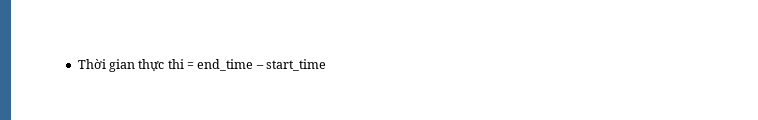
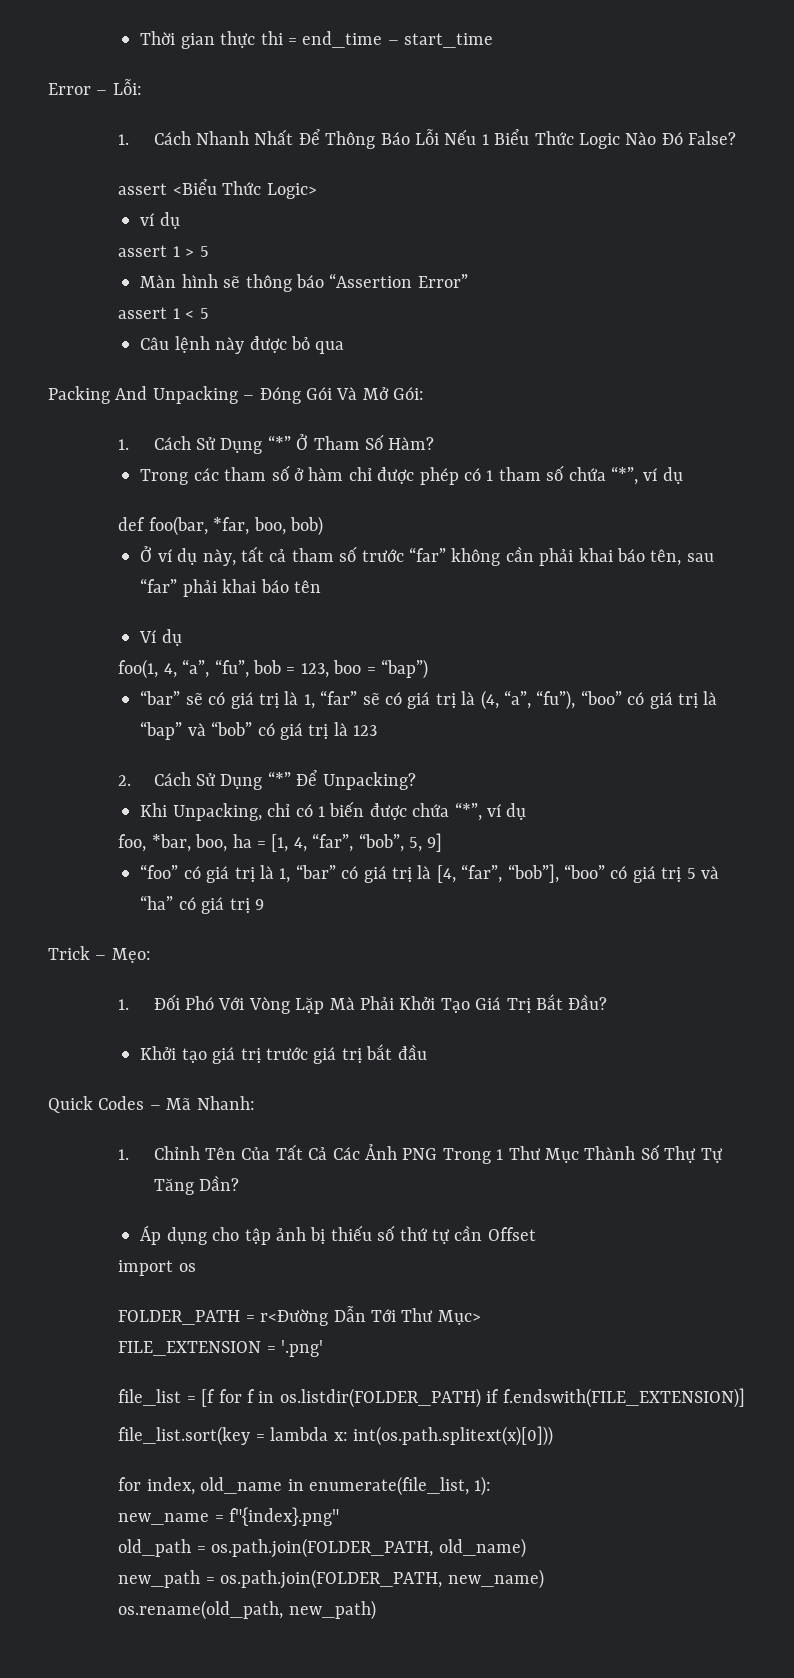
(327, 65) none -> [48,79,142,95] [118,129,737,149] [118,179,317,199] [140,212,180,229] [118,245,209,257] [140,273,468,292] [118,307,209,319] [140,336,345,354] [48,386,425,404] [118,434,435,454] [140,465,683,485] [118,516,323,536] [140,546,714,566] [140,578,321,597] [139,629,182,646] [118,659,428,679] [140,690,718,710] [140,721,378,740] [118,770,416,790] [140,801,527,821] [118,833,443,852] [140,864,719,883] [140,895,264,914] [48,946,151,963] [118,994,608,1014] [140,1044,427,1064] [48,1096,255,1113] [118,1144,723,1164] [153,1175,239,1195] [140,1225,536,1245] [118,1260,196,1276] [118,1306,481,1326] [118,1340,324,1357] [118,1388,745,1408] [118,1426,553,1446] [118,1476,492,1496] [118,1507,340,1526] [118,1538,526,1558] [118,1569,544,1589] [118,1600,376,1620] // Error – Lỗi: // 1. Cách Nhanh Nhất Để Thông Báo Lỗi Nếu 1 Biểu Thức Logic Nào Đó False? // assert <Biểu Thức Logic> // ví dụ // assert 1 > 5 // Màn hình sẽ thông báo “Assertion Error” // assert 1 < 5 // Câu lệnh này được bỏ qua // Packing And Unpacking – Đóng Gói Và Mở Gói: // 1. Cách Sử Dụng “*” Ở Tham Số Hàm? // Trong các tham số ở hàm chỉ được phép có 1 tham số chứa “*”, ví dụ // def foo(bar, *far, boo, bob) // Ở ví dụ này, tất cả tham số trước “far” không cần phải khai báo tên, sau “far” phải khai báo tên // Ví dụ // foo(1, 4, “a”, “fu”, bob = 123, boo = “bap”) // “bar” sẽ có giá trị là 1, “far” sẽ có giá trị là (4, “a”, “fu”), “boo” có giá trị là “bap” và “bob” có giá trị là 123 // 2. Cách Sử Dụng “*” Để Unpacking? // Khi Unpacking, chỉ có 1 biến được chứa “*”, ví dụ // foo, *bar, boo, ha = [1, 4, “far”, “bob”, 5, 9] // “foo” có giá trị là 1, “bar” có giá trị là [4, “far”, “bob”], “boo” có giá trị 5 và “ha” có giá trị 9 // Trick – Mẹo: // 1. Đối Phó Với Vòng Lặp Mà Phải Khởi Tạo Giá Trị Bắt Đầu? // Khởi tạo giá trị trước giá trị bắt đầu // Quick Codes – Mã Nhanh: // 1. Chỉnh Tên Của Tất Cả Các Ảnh PNG Trong 1 Thư Mục Thành Số Thự Tự Tăng Dần? // Áp dụng cho tập ảnh bị thiếu số thứ tự cần Offset // import os // FOLDER_PATH = r<Đường Dẫn Tới Thư Mục> // FILE_EXTENSION = '.png' // file_list = [f for f in os.listdir(FOLDER_PATH) if f.endswith(FILE_EXTENSION)] // file_list.sort(key = lambda x: int(os.path.splitext(x)[0])) // for index, old_name in enumerate(file_list, 1): // new_name = f"{index}.png" // old_path = os.path.join(FOLDER_PATH, old_name) // new_path = os.path.join(FOLDER_PATH, new_name) // os.rename(old_path, new_path)

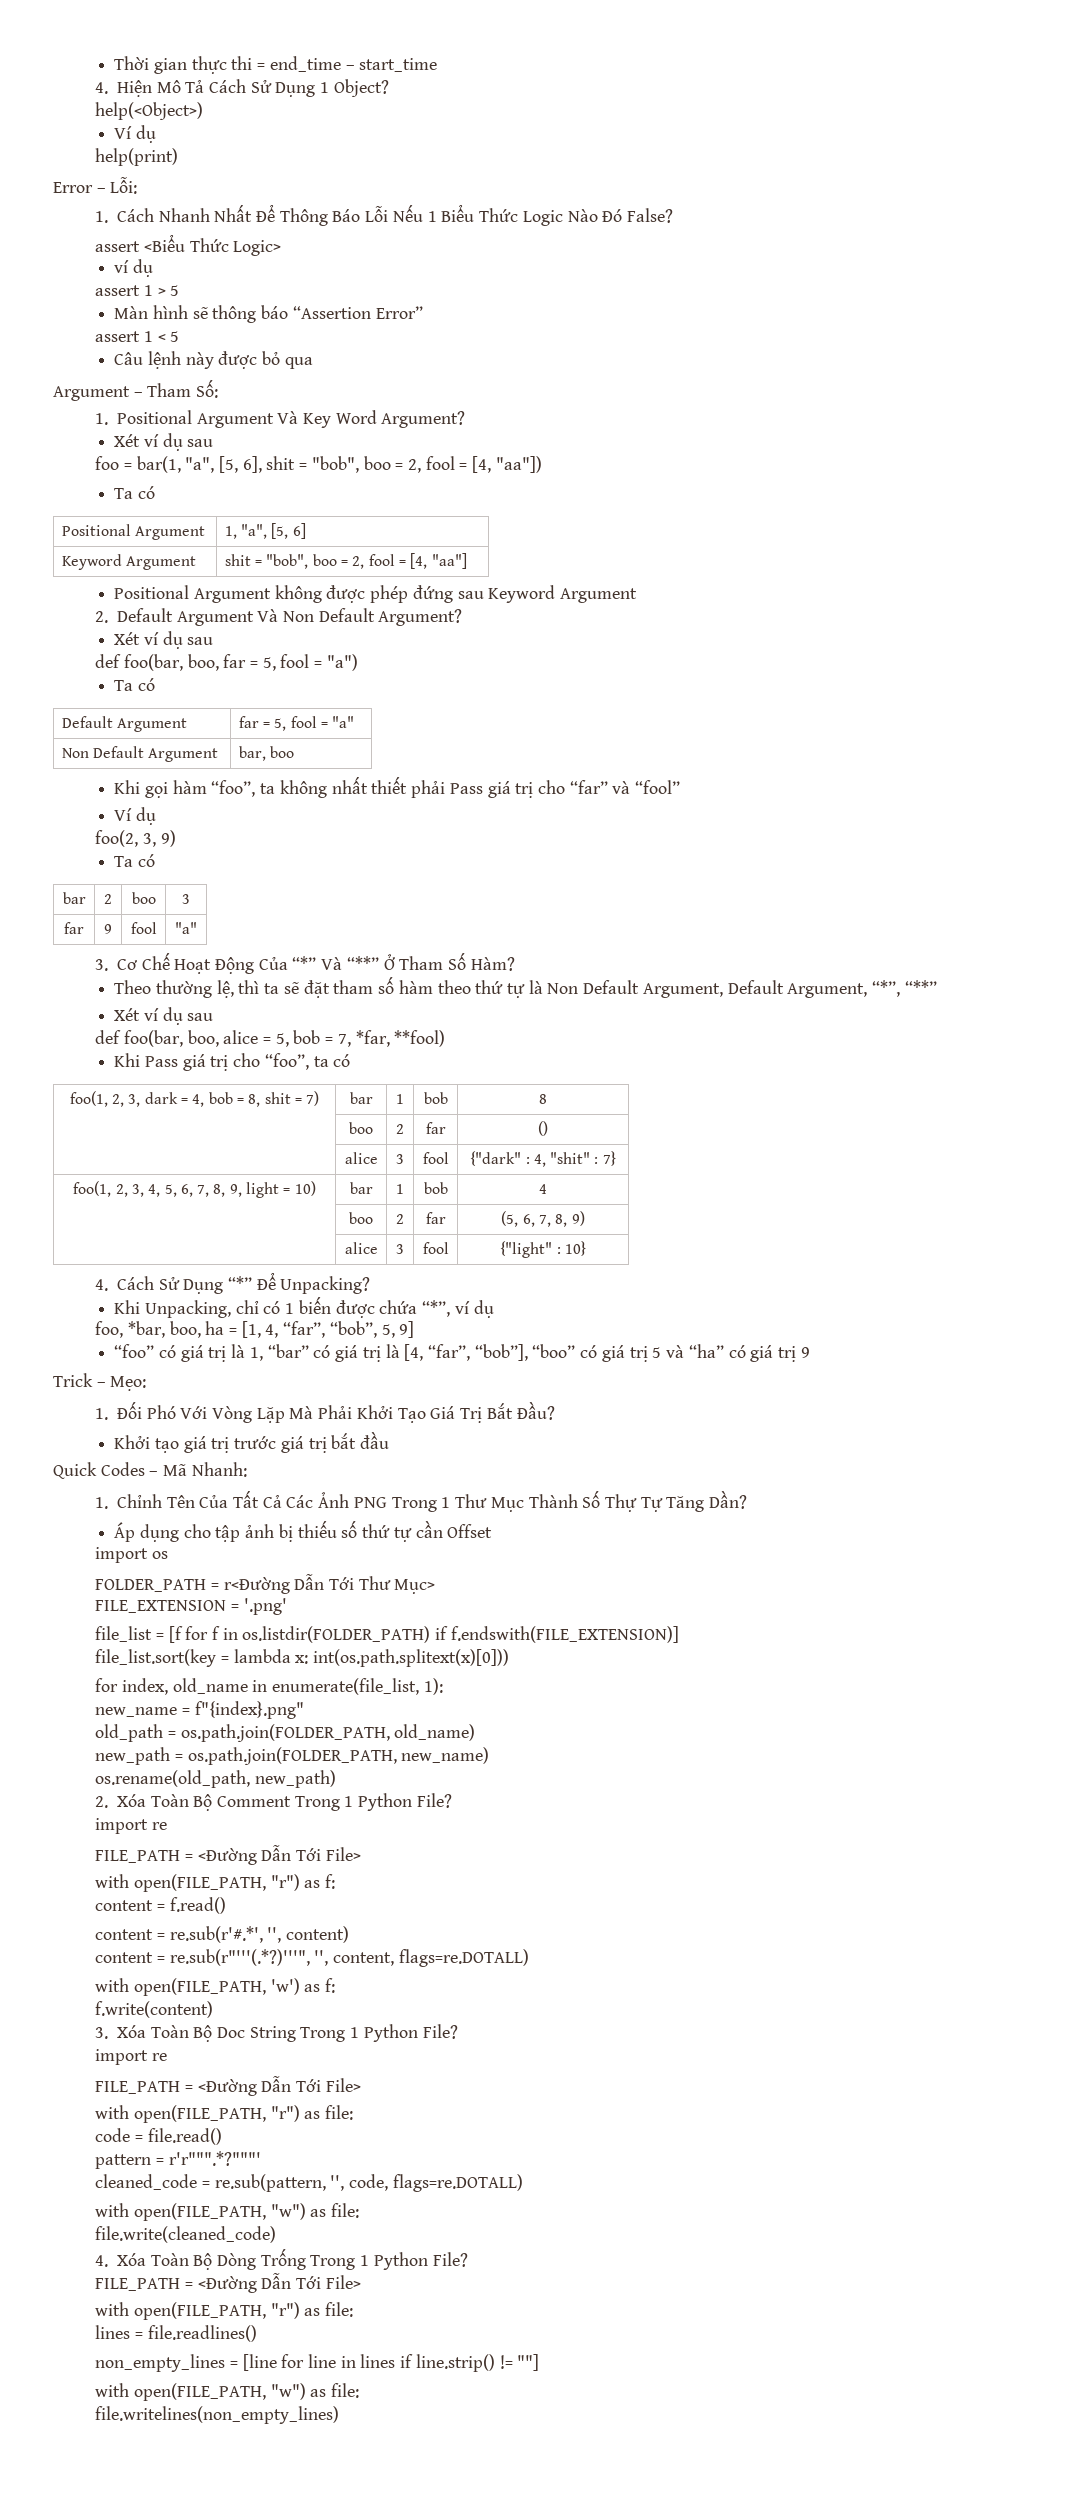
(494, 40) none -> [95,79,389,97] [95,102,204,120] [114,125,157,143] [95,148,179,166] // 4. Hiện Mô Tả Cách Sử Dụng 1 Object? // help(<Object>) // Ví dụ // help(print)
[48,386,425,404] [118,434,435,454] [140,465,683,485] [118,516,323,536] [140,546,714,566] [140,578,321,597] [139,629,182,646] [118,659,428,679] [140,690,718,710] [140,721,378,740] [118,775,132,786] Packing And Unpacking – Đóng Gói Và Mở Gói: // 1. Cách Sử Dụng “*” Ở Tham Số Hàm? // Trong các tham số ở hàm chỉ được phép có 1 tham số chứa “*”, ví dụ // def foo(bar, *far, boo, bob) // Ở ví dụ này, tất cả tham số trước “far” không cần phải khai báo tên, sau “far” phải khai báo tên // Ví dụ // foo(1, 4, “a”, “fu”, bob = 123, boo = “bap”) // “bar” sẽ có giá trị là 1, “far” sẽ có giá trị là (4, “a”, “fu”), “boo” có giá trị là “bap” và “bob” có giá trị là 123 // 2. -> [53,379,219,401] [95,410,466,428] [114,433,214,451] [95,456,542,473] [114,486,156,499] [61,524,206,540] [224,523,306,539] [61,554,197,570] [224,553,467,569] [114,585,638,603] [95,608,463,626] [114,631,214,649] [95,654,358,671] [114,678,156,691] [61,716,188,732] [238,716,355,731] [61,746,219,762] [238,746,295,761] [114,776,681,798] [114,807,157,825] [95,830,176,847] [114,854,156,867] [62,892,86,904] [104,894,112,904] [131,892,156,904] [182,894,190,904] [64,922,84,934] [104,924,112,934] [130,922,157,934] [175,922,197,934] [95,952,515,974] [114,976,937,998] [114,1007,214,1025] [95,1030,446,1047] [114,1053,351,1071] [69,1091,320,1107] [349,1092,373,1104] [396,1094,404,1104] [423,1092,448,1104] [539,1094,547,1104] [348,1122,373,1134] [396,1124,404,1134] [425,1122,446,1134] [538,1121,548,1136] [344,1152,378,1164] [396,1154,404,1164] [422,1152,449,1164] [470,1151,616,1167] [73,1181,316,1198] [349,1182,373,1194] [396,1184,404,1194] [423,1182,448,1194] [539,1184,547,1194] [348,1212,373,1224] [396,1214,404,1224] [425,1212,446,1224] [501,1211,585,1227] [344,1242,378,1254] [396,1244,404,1254] [422,1242,449,1254] [500,1241,586,1258] [95,1279,109,1291] Argument – Tham Số: // 1. Positional Argument Và Key Word Argument? // Xét ví dụ sau // foo = bar(1, "a", [5, 6], shit = "bob", boo = 2, fool = [4, "aa"]) // Ta có // Positional Argument | 1, "a", [5, 6] // Keyword Argument | shit = "bob", boo = 2, fool = [4, "aa"] // Positional Argument không được phép đứng sau Keyword Argument // 2. Default Argument Và Non Default Argument? // Xét ví dụ sau // def foo(bar, boo, far = 5, fool = "a") // Ta có // Default Argument | far = 5, fool = "a" // Non Default Argument | bar, boo // Khi gọi hàm “foo”, ta không nhất thiết phải Pass giá trị cho “far” và “fool” // Ví dụ // foo(2, 3, 9) // Ta có // bar | 2 | boo | 3 // far | 9 | fool | "a" // 3. Cơ Chế Hoạt Động Của “*” Và “**” Ở Tham Số Hàm? // Theo thường lệ, thì ta sẽ đặt tham số hàm theo thứ tự là Non Default Argument, Default Argument, “*”, “**” // Xét ví dụ sau // def foo(bar, boo, alice = 5, bob = 7, *far, **fool) // Khi Pass giá trị cho “foo”, ta có // foo(1, 2, 3, dark = 4, bob = 8, shit = 7) | bar | 1 | bob | 8 // | boo | 2 | far | () // | alice | 3 | fool | {"dark" : 4, "shit" : 7} // foo(1, 2, 3, 4, 5, 6, 7, 8, 9, light = 10) | bar | 1 | bob | 4 // | boo | 2 | far | (5, 6, 7, 8, 9) // | alice | 3 | fool | {"light" : 10} // 4.
(376, 1610) none -> [95,1793,452,1811] [95,1818,167,1834] [95,1844,361,1865] [95,1874,335,1892] [95,1897,226,1914] [95,1926,349,1943] [95,1949,529,1967] [95,1978,335,1996] [95,2001,214,2018] [95,2024,458,2042] [95,2049,167,2065] [95,2075,361,2096] [95,2105,353,2123] [95,2128,222,2145] [95,2151,261,2169] [95,2174,523,2192] [95,2203,359,2221] [95,2226,277,2243] [95,2248,468,2270] [95,2272,361,2293] [95,2302,353,2320] [95,2325,257,2342] [95,2354,540,2372] [95,2383,359,2401] [95,2406,340,2424] // 2. Xóa Toàn Bộ Comment Trong 1 Python File? // import re // FILE_PATH = <Đường Dẫn Tới File> // with open(FILE_PATH, "r") as f: // content = f.read() // content = re.sub(r'#.*', '', content) // content = re.sub(r"'''(.*?)'''", '', content, flags=re.DOTALL) // with open(FILE_PATH, 'w') as f: // f.write(content) // 3. Xóa Toàn Bộ Doc String Trong 1 Python File? // import re // FILE_PATH = <Đường Dẫn Tới File> // with open(FILE_PATH, "r") as file: // code = file.read() // pattern = r'r""".*?"""' // cleaned_code = re.sub(pattern, '', code, flags=re.DOTALL) // with open(FILE_PATH, "w") as file: // file.write(cleaned_code) // 4. Xóa Toàn Bộ Dòng Trống Trong 1 Python File? // FILE_PATH = <Đường Dẫn Tới File> // with open(FILE_PATH, "r") as file: // lines = file.readlines() // non_empty_lines = [line for line in lines if line.strip() != ""] // with open(FILE_PATH, "w") as file: // file.writelines(non_empty_lines)

